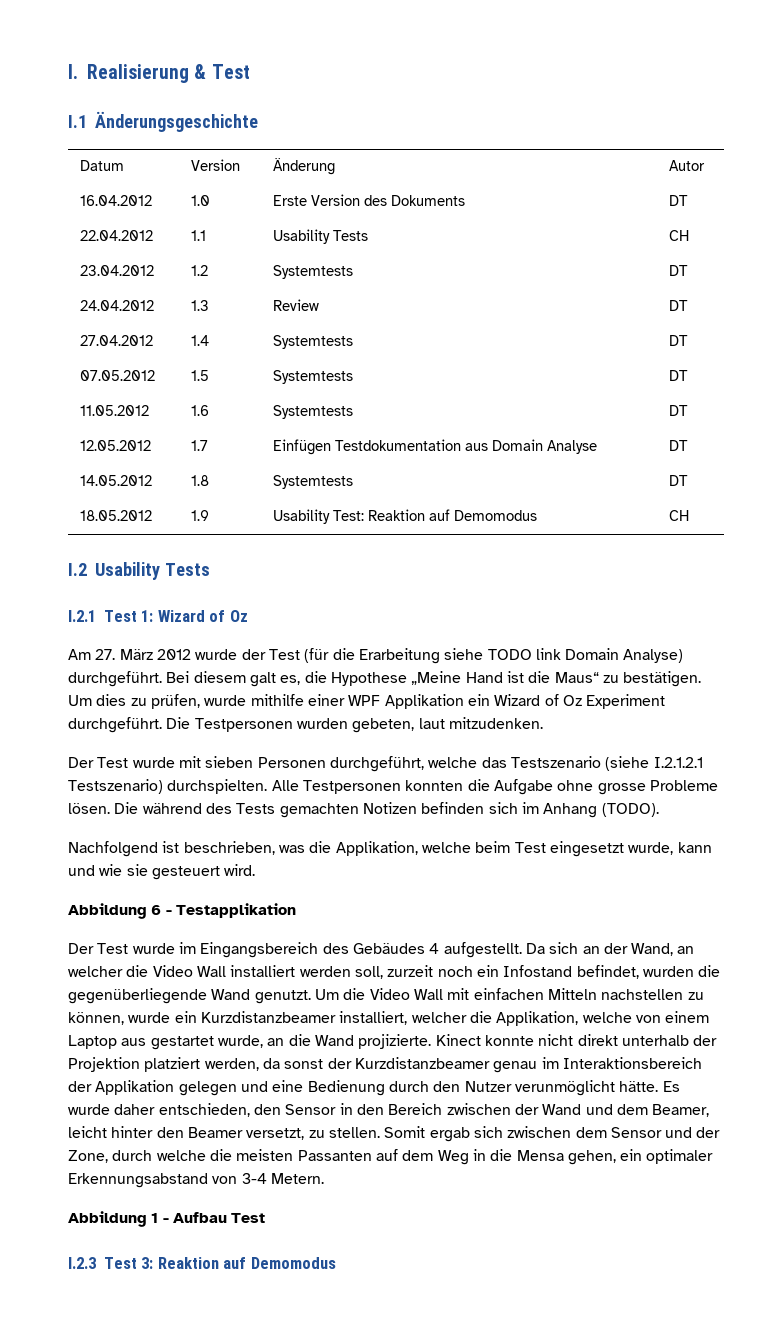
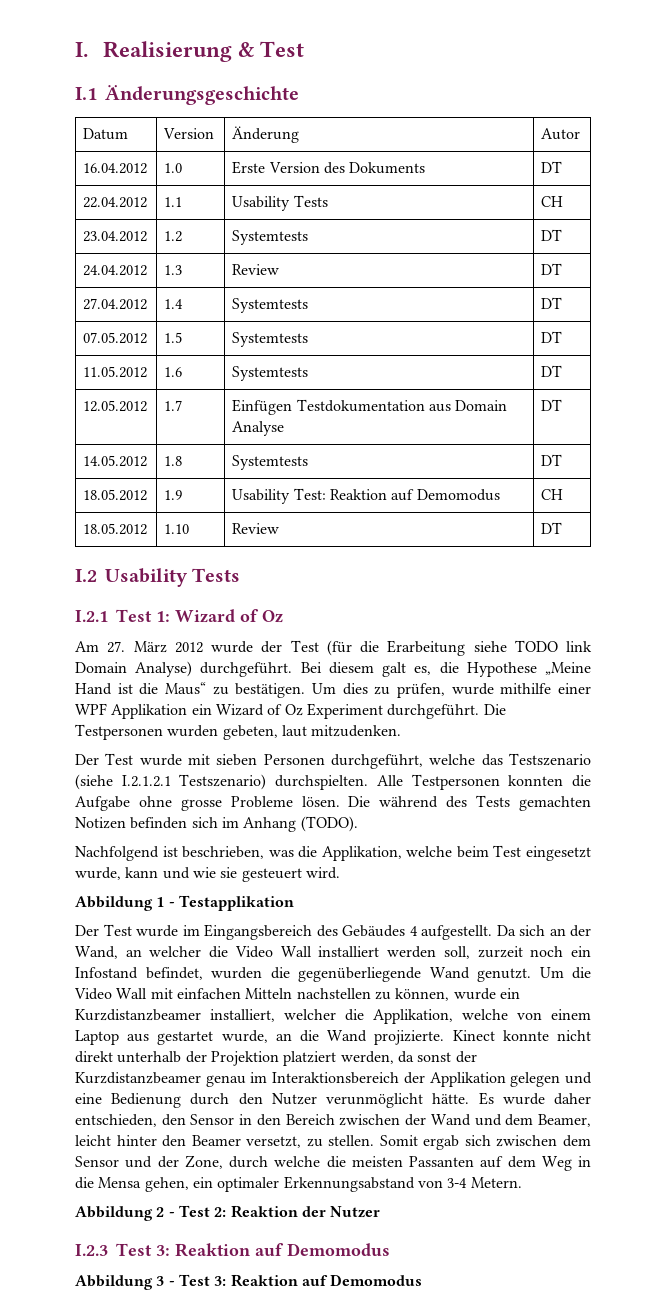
(689, 515) none -> [83,523,148,535] [164,524,190,534] [232,523,280,534] [541,522,563,534] // 18.05.2012 | 1.10 | Review | DT
[151,905,162,915] 6 -> [156,897,165,907] 1
[151,1212,266,1223] 1 - Aufbau Test -> [156,1205,381,1218] 2 - Test 2: Reaktion der Nutzer
(336, 1263) none -> [75,1274,423,1290] // Abbildung 3 - Test 3: Reaktion auf Demomodus

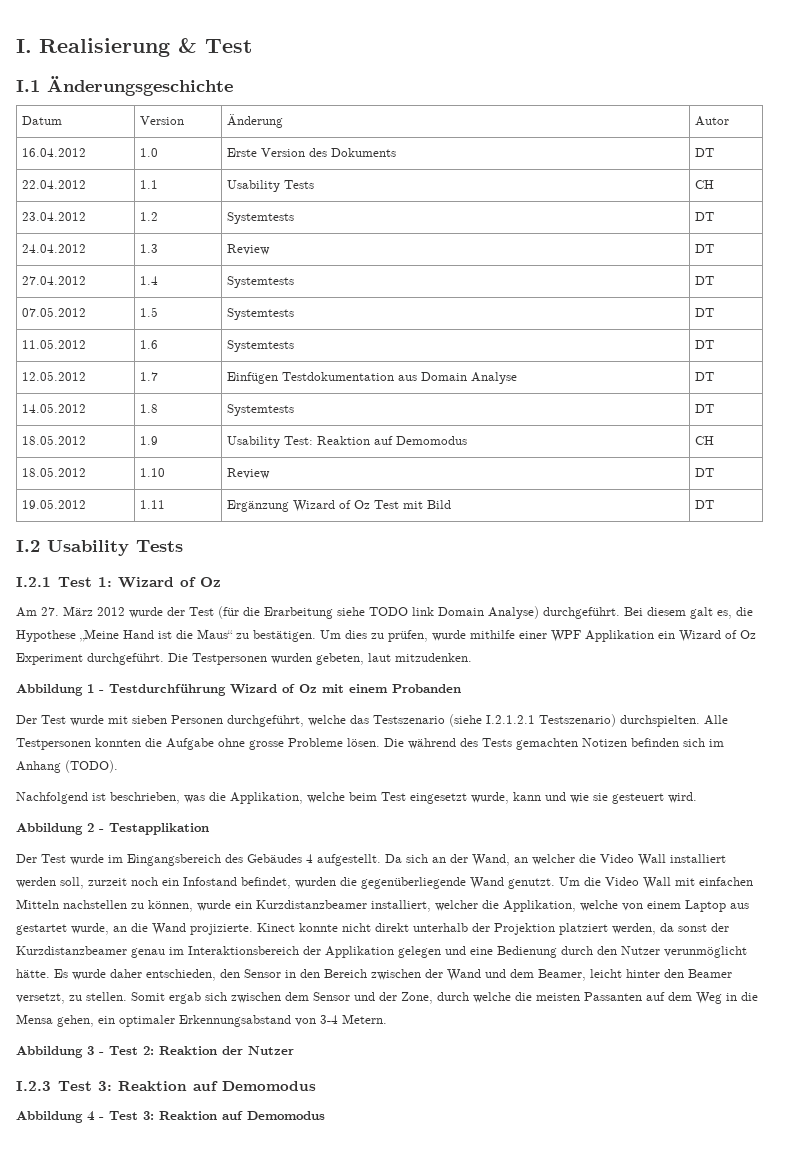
(563, 528) none -> [22,499,87,509] [140,500,166,509] [227,500,452,512] [695,500,715,509] // 19.05.2012 | 1.11 | Ergänzung Wizard of Oz Test mit Bild | DT
(402, 731) none -> [16,684,461,696] // Abbildung 1 - Testdurchführung Wizard of Oz mit einem Probanden
[156,897,165,907] 1 -> [87,823,94,832] 2
[156,1207,165,1217] 2 -> [87,1046,94,1055] 3
[156,1276,165,1286] 3 -> [87,1111,95,1121] 4

